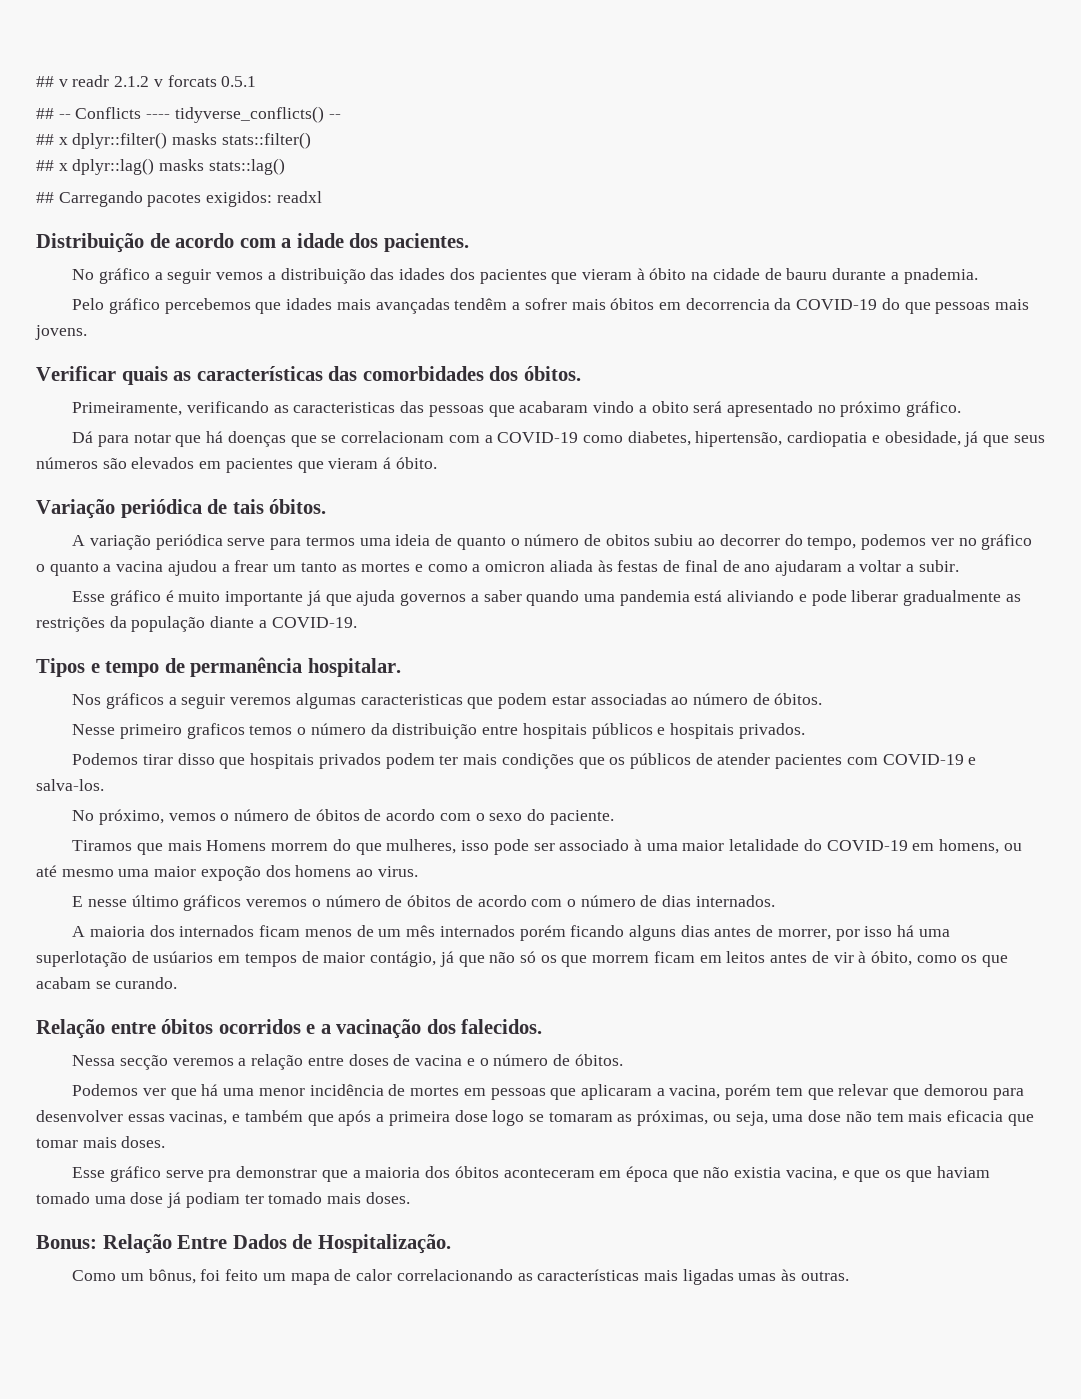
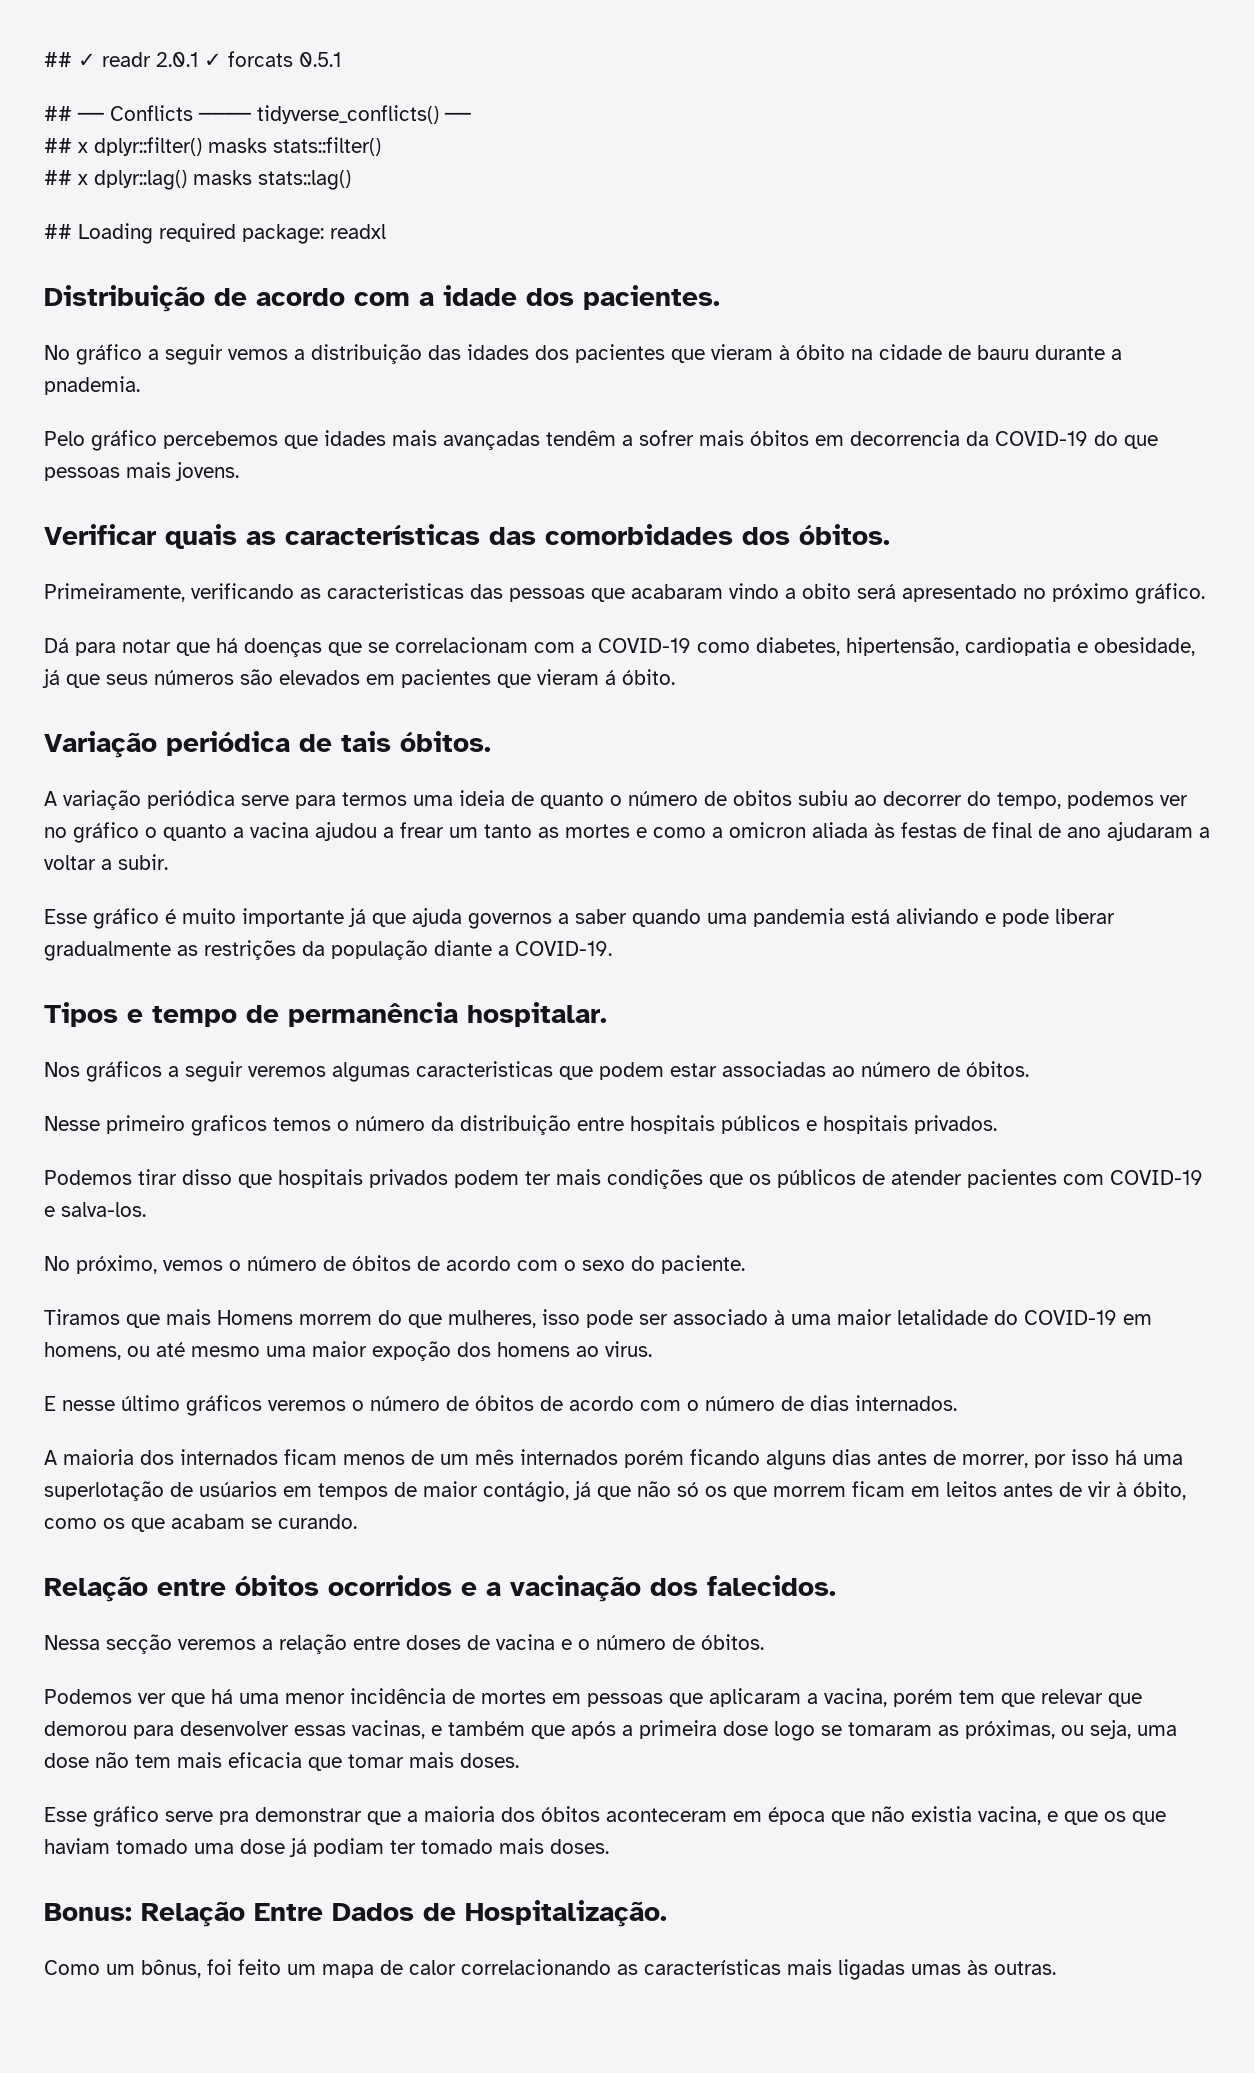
[36,75,163,87] ## v readr 2.1.2 v -> [44,52,222,67] ## ✓ readr 2.0.1 ✓
[58,106,341,123] -- Conflicts ---- tidyverse_conflicts() -- -> [77,105,471,124] ── Conflicts ──── tidyverse_conflicts() ──
[58,191,273,207] Carregando pacotes exigidos: -> [78,223,324,244] Loading required package:

